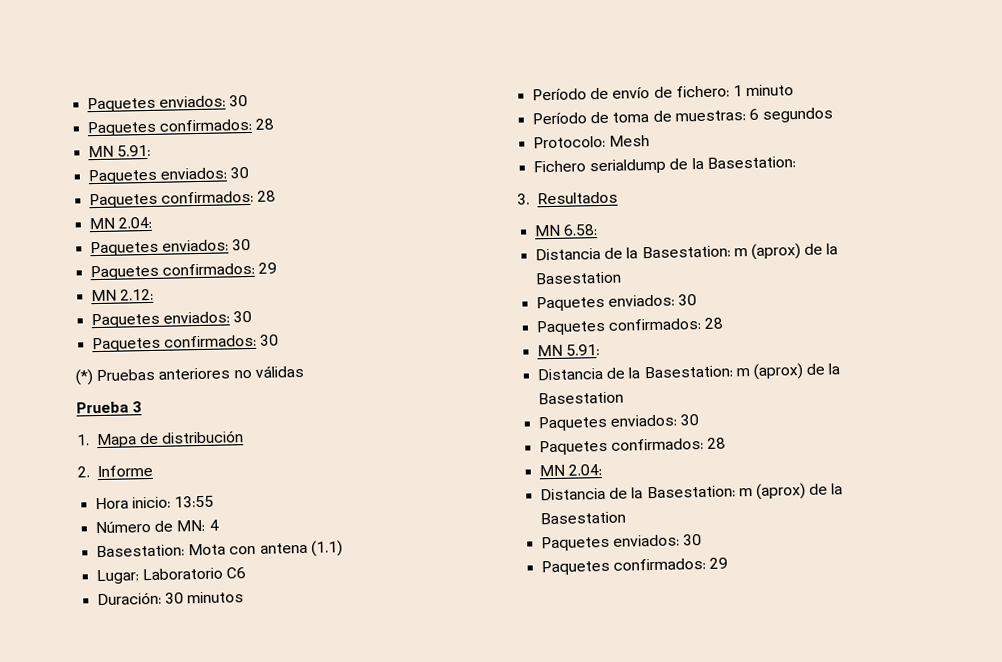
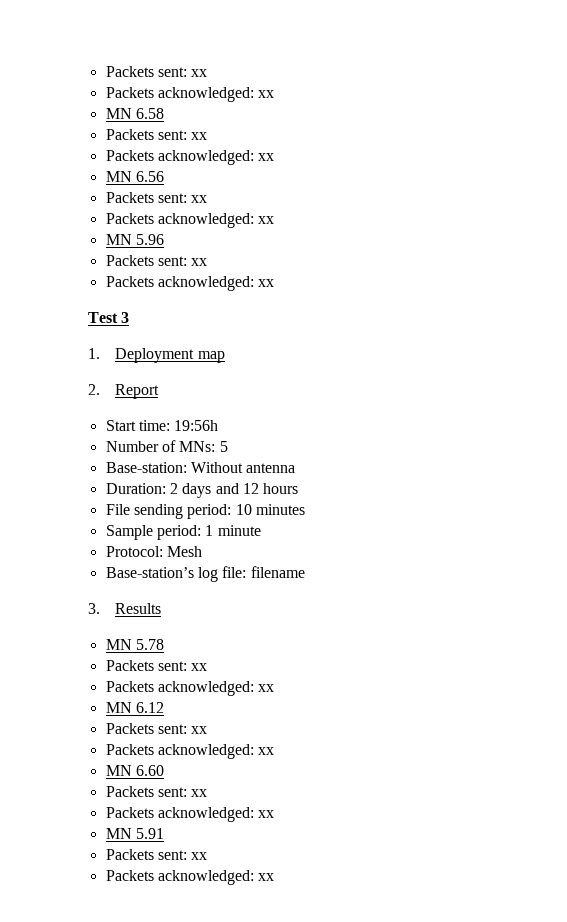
[87,94,249,113] [87,118,275,137] [88,144,152,158] [88,166,250,185] [89,190,277,209] [89,216,153,230] [90,238,252,257] [90,262,278,281] [91,288,155,302] [91,310,253,329] [92,334,280,353] [75,364,304,386] [76,401,143,414] [76,430,245,449] [77,464,154,478] [95,495,215,510] [95,519,219,534] [96,540,343,558] [96,567,247,585] [97,591,245,606] [532,84,795,101] [532,107,834,125] [533,134,651,149] [533,156,796,175] Paquetes enviados: 30 // Paquetes confirmados: 28 // MN 5.91: // Paquetes enviados: 30 // Paquetes confirmados: 28 // MN 2.04: // Paquetes enviados: 30 // Paquetes confirmados: 29 // MN 2.12: // Paquetes enviados: 30 // Paquetes confirmados: 30 // (*) Pruebas anteriores no válidas // Prueba 3 // 1. Mapa de distribución // 2. Informe // Hora inicio: 13:55 // Número de MN: 4 // Basestation: Mota con antena (1.1) // Lugar: Laboratorio C6 // Duración: 30 minutos // Período de envío de fichero: 1 minuto // Período de toma de muestras: 6 segundos // Protocolo: Mesh // Fichero serialdump de la Basestation: -> [105,66,208,77] [105,87,275,102] [105,108,164,119] [105,129,208,140] [105,150,275,165] [105,171,164,182] [105,192,208,203] [105,213,275,228] [105,234,164,245] [105,255,208,266] [105,276,275,291] [88,312,130,323] [88,348,225,363] [88,384,160,399] [105,420,219,431] [105,440,228,452] [105,462,296,473] [105,483,299,498] [105,504,305,519] [105,525,261,540] [105,546,202,557] [105,566,305,582] Packets sent: xx // Packets acknowledged: xx // MN 6.58 // Packets sent: xx // Packets acknowledged: xx // MN 6.56 // Packets sent: xx // Packets acknowledged: xx // MN 5.96 // Packets sent: xx // Packets acknowledged: xx // Test 3 // 1. Deployment map // 2. Report // Start time: 19:56h // Number of MNs: 5 // Base-station: Without antenna // Duration: 2 days and 12 hours // File sending period: 10 minutes // Sample period: 1 minute // Protocol: Mesh // Base-station’s log file: filename
[537,191,619,205] [534,224,599,237] [535,243,839,261] [535,271,623,285] [536,294,698,312] [536,317,724,336] [537,344,601,357] [537,363,841,381] [538,391,625,405] [538,414,700,432] [539,437,727,456] [539,464,603,477] [540,482,844,501] [540,511,627,525] [541,534,703,552] [541,557,729,576] Resultados // MN 6.58: // Distancia de la Basestation: m (aprox) de la Basestation // Paquetes enviados: 30 // Paquetes confirmados: 28 // MN 5.91: // Distancia de la Basestation: m (aprox) de la Basestation // Paquetes enviados: 30 // Paquetes confirmados: 28 // MN 2.04: // Distancia de la Basestation: m (aprox) de la Basestation // Paquetes enviados: 30 // Paquetes confirmados: 29 -> [115,603,162,614] [105,639,164,650] [105,660,208,671] [105,681,275,696] [105,702,164,713] [105,723,208,734] [105,744,275,759] [105,765,164,776] [105,786,208,797] [105,807,275,822] [105,828,164,839] [105,849,208,860] [105,870,275,885] Results // MN 5.78 // Packets sent: xx // Packets acknowledged: xx // MN 6.12 // Packets sent: xx // Packets acknowledged: xx // MN 6.60 // Packets sent: xx // Packets acknowledged: xx // MN 5.91 // Packets sent: xx // Packets acknowledged: xx

